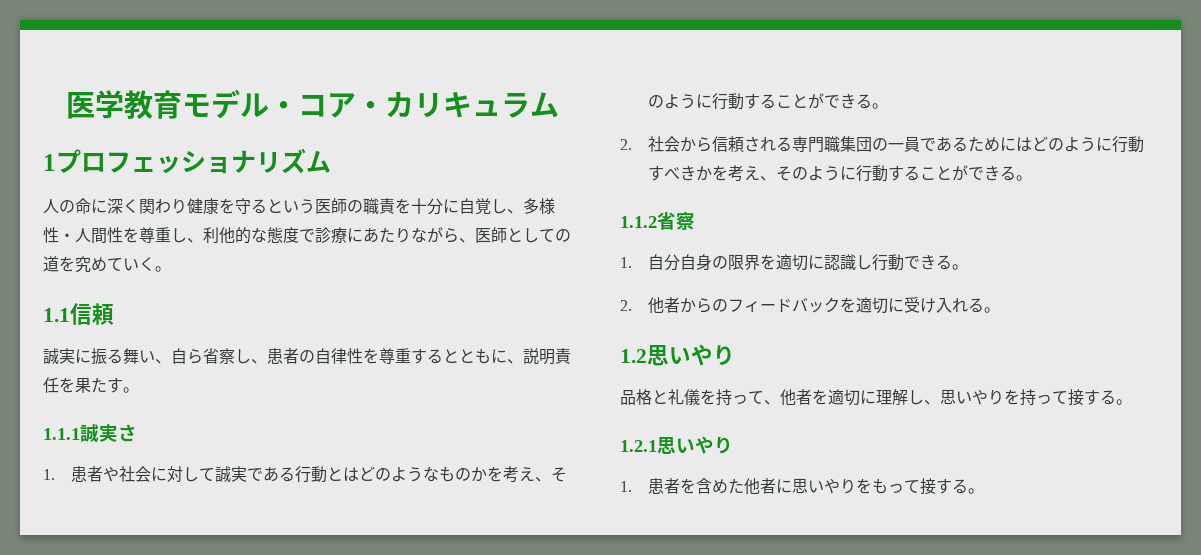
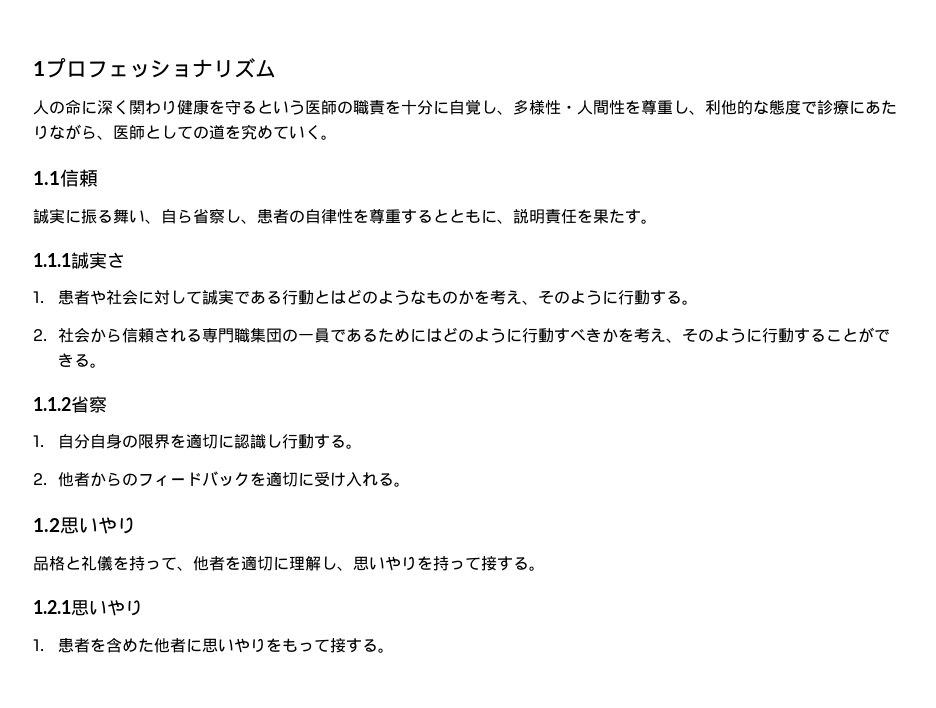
[65,89,559,120] 医学教育モデル・コア・カリキュラム // -> (33, 68) none
[775,93,872,109] ことができる -> (682, 297) none
[903,254,936,270] でき -> [313,434,330,449] す

